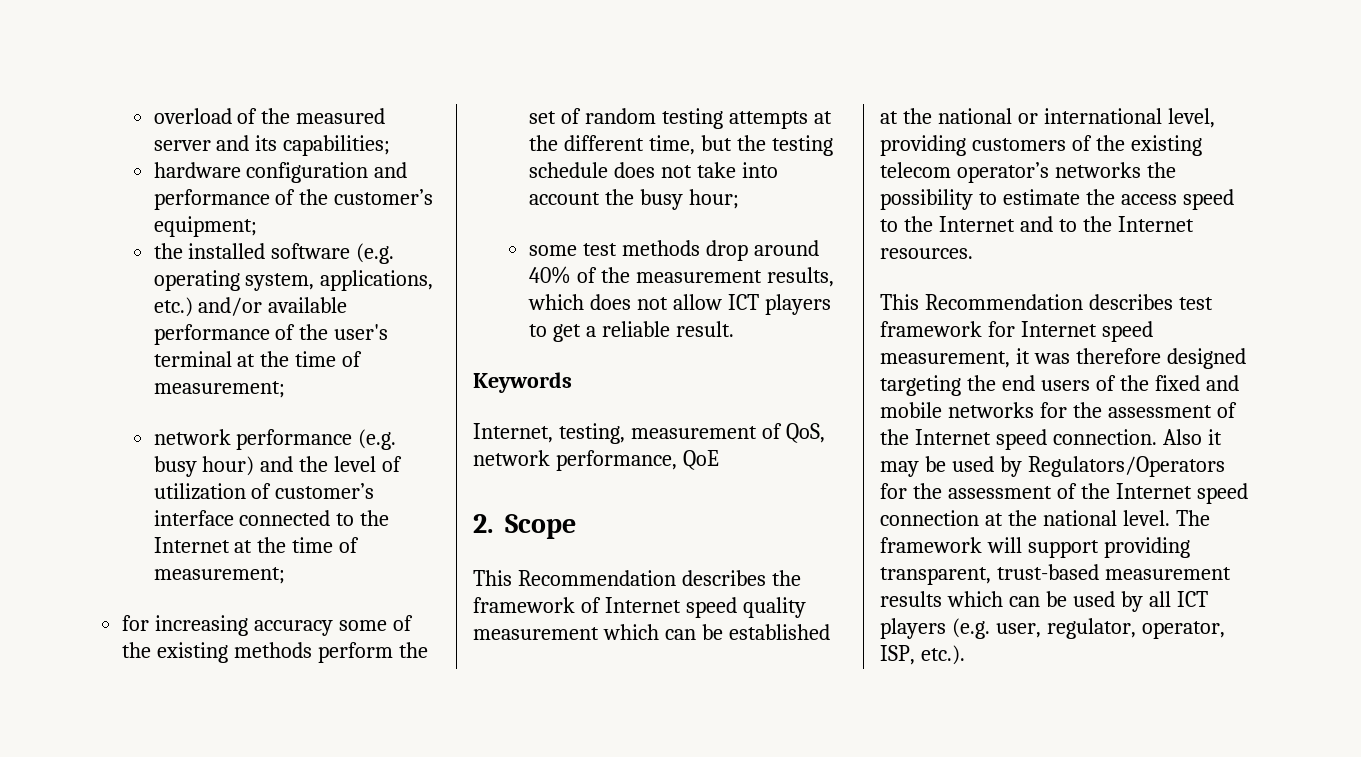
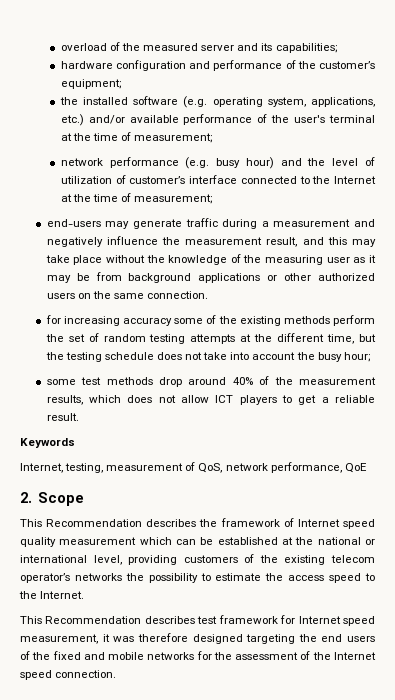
(285, 575) none -> [46,218,375,229] [46,236,376,247] [45,254,376,265] [46,272,375,283] [46,291,209,299] // end-users may generate traffic during a measurement and negatively influence the measurement result, and this may take place without the knowledge of the measuring user as it may be from background applications or other authorized users on the same connection.
[938,216,1194,232] [880,248,973,259] Internet and to the Internet resources. -> [40,591,85,599] Internet.
[1162,429,1222,445] [880,456,1225,477] [880,483,1248,504] [880,510,1210,526] [880,537,1190,558] [880,564,1231,585] [880,591,1208,612] [880,618,1225,639] [880,645,965,665] Also it may be used by Regulators/Operators for the assessment of the Internet speed connection at the national level. The framework will support providing transparent, trust-based measurement results which can be used by all ICT players (e.g. user, regulator, operator, ISP, etc.). -> (117, 674) none

